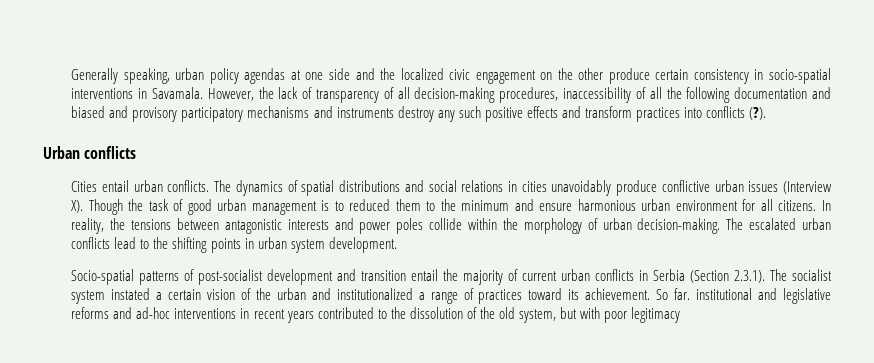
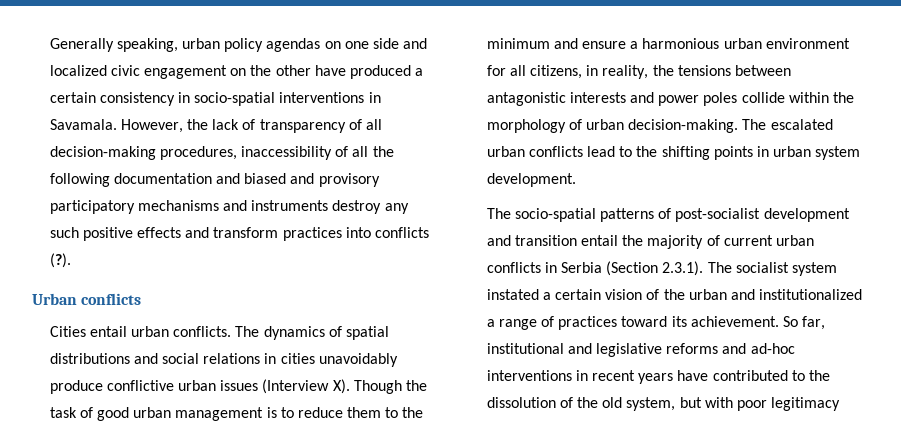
[290,70,301,80] at -> [324,41,341,49] on
[380,68,396,80] the -> (428, 43) none
[608,68,650,84] produce -> [314,65,424,79] have produced a
[349,199,391,211] reduced -> [297,407,343,418] reduce
(573, 207) none -> [630,41,639,49] a
[778,200,832,211] citizens. In -> [529,65,599,79] citizens, in
[71,269,135,285] Socio-spatial -> [486,208,596,222] The socio-spatial
[674,288,691,300] far. -> [802,316,826,330] far,
(314, 317) none -> [677,370,709,381] have

